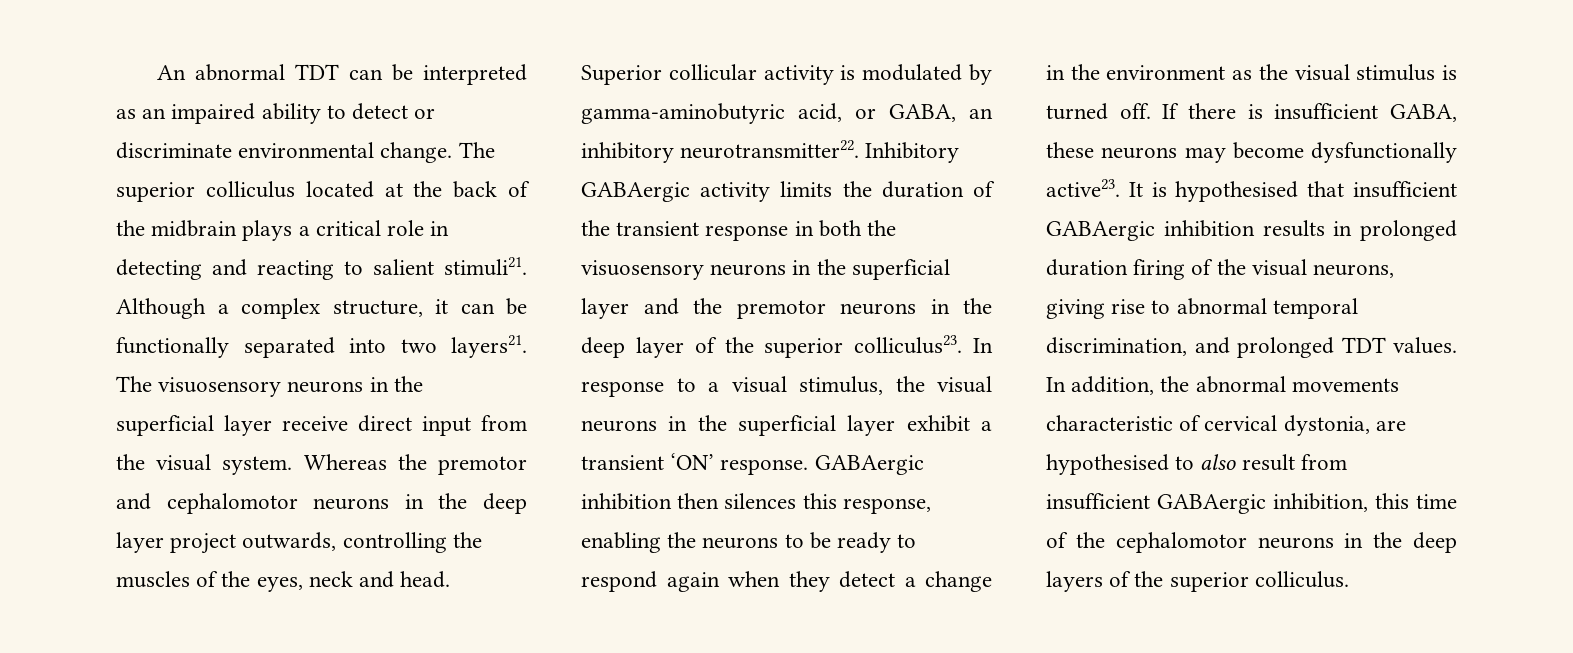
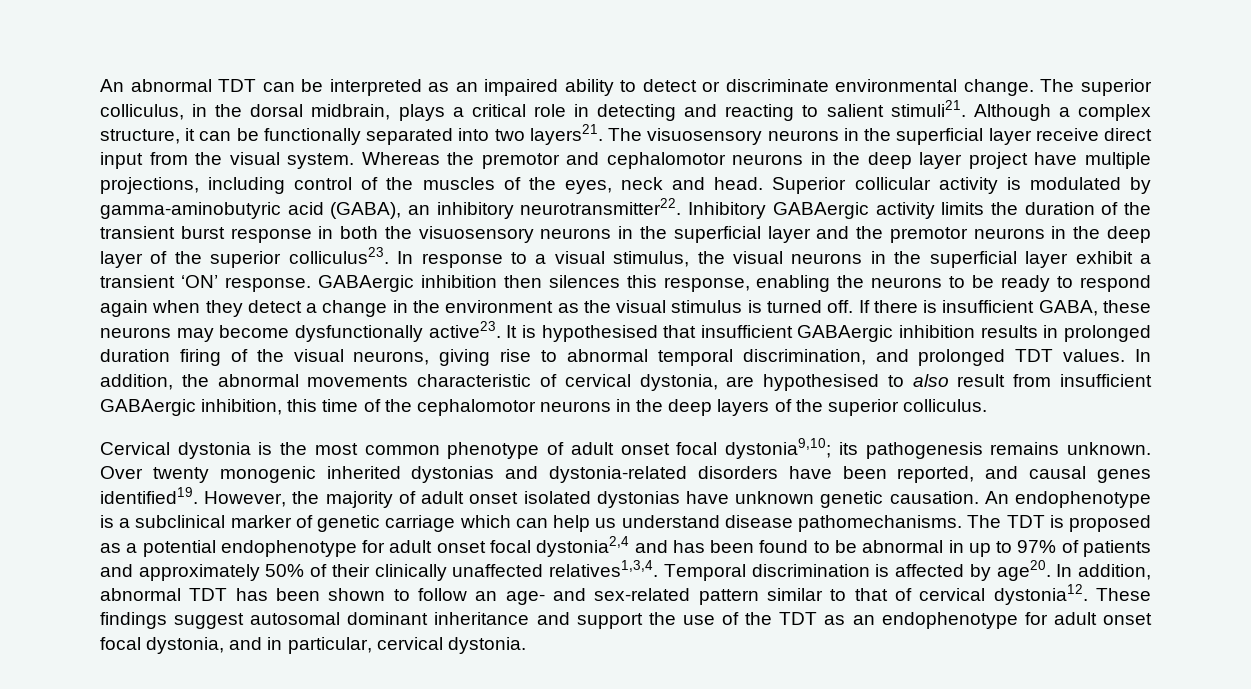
[205,181,530,198] [116,220,238,237] colliculus located at the back of the midbrain -> [100,104,391,120] colliculus, in the dorsal midbrain,
[242,532,447,553] outwards, controlling -> [1034,152,1151,169] [100,177,379,194] have multiple projections, including control of
[798,103,956,122] acid, or GABA, -> [287,202,402,219] acid (GABA),
(700, 228) none -> [180,226,225,239] burst
(1349, 579) none -> [100,438,1151,459] [100,466,1151,483] [100,487,1151,508] [100,515,1151,532] [100,536,1152,557] [100,560,1151,581] [100,584,1152,605] [100,612,1152,629] [100,637,526,654] // Cervical dystonia is the most common phenotype of adult onset focal dystonia9,10; its pathogenesis remains unknown. Over twenty monogenic inherited dystonias and dystonia-related disorders have been reported, and causal genes identified19. However, the majority of adult onset isolated dystonias have unknown genetic causation. An endophenotype is a subclinical marker of genetic carriage which can help us understand disease pathomechanisms. The TDT is proposed as a potential endophenotype for adult onset focal dystonia2,4 and has been found to be abnormal in up to 97% of patients and approximately 50% of their clinically unaffected relatives1,3,4. Temporal discrimination is affected by age20. In addition, abnormal TDT has been shown to follow an age- and sex-related pattern similar to that of cervical dystonia12. These findings suggest autosomal dominant inheritance and support the use of the TDT as an endophenotype for adult onset focal dystonia, and in particular, cervical dystonia.

